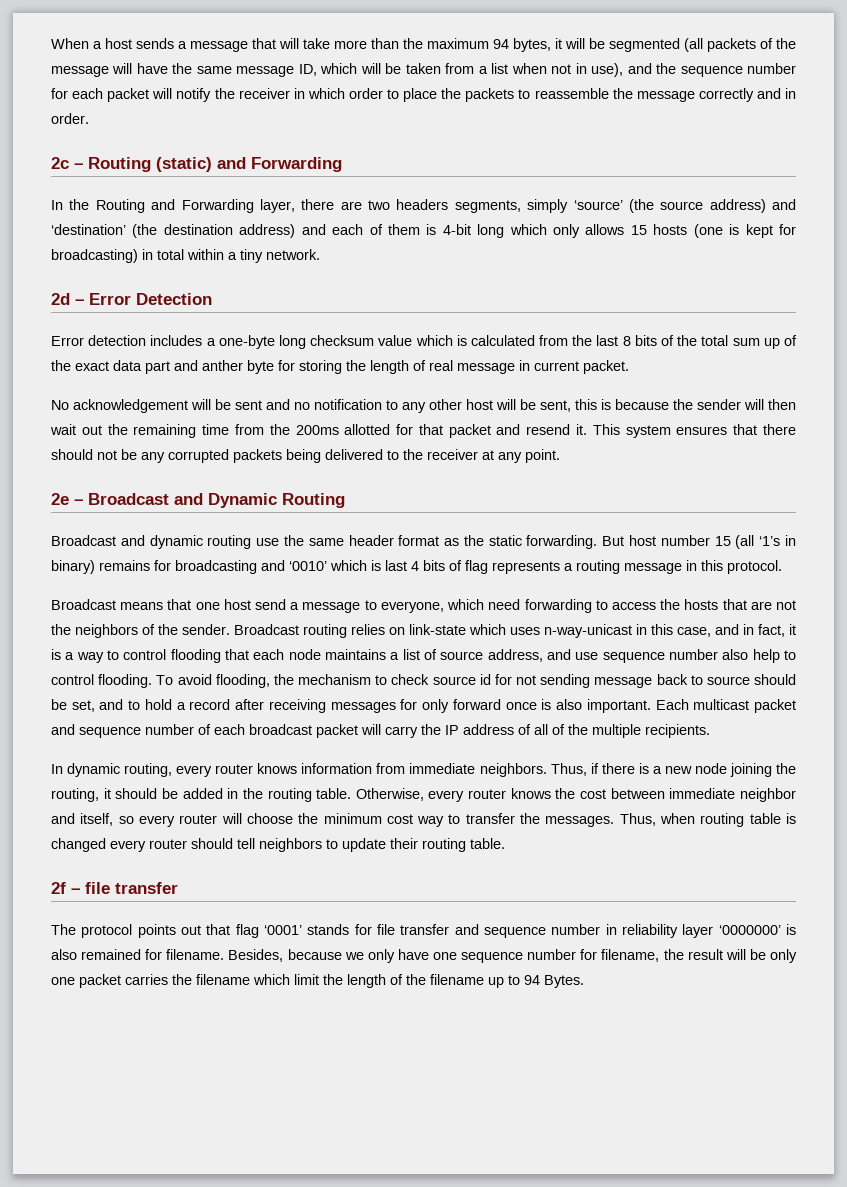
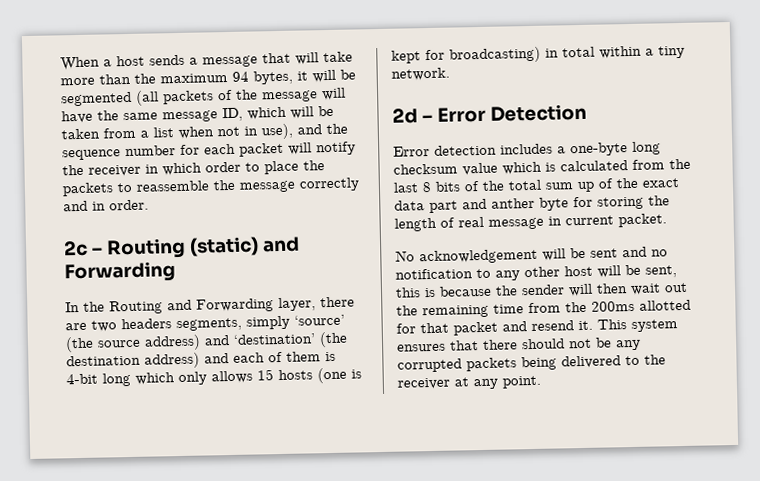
[51,493,345,508] [51,535,796,549] [51,560,782,574] [51,599,797,613] [51,624,796,638] [51,649,797,663] [51,674,796,688] [51,699,796,713] [51,724,710,738] [51,763,796,777] [51,788,796,802] [51,813,796,827] [51,838,505,852] [51,882,178,894] [51,924,797,938] [51,949,797,963] [51,974,584,988] // 2e – Broadcast and Dynamic Routing // Broadcast and dynamic routing use the same header format as the static forwarding. But host number 15 (all ‘1’s in binary) remains for broadcasting and ‘0010’ which is last 4 bits of flag represents a routing message in this protocol. // Broadcast means that one host send a message to everyone, which need forwarding to access the hosts that are not the neighbors of the sender. Broadcast routing relies on link-state which uses n-way-unicast in this case, and in fact, it is a way to control flooding that each node maintains a list of source address, and use sequence number also help to control flooding. To avoid flooding, the mechanism to check source id for not sending message back to source should be set, and to hold a record after receiving messages for only forward once is also important. Each multicast packet and sequence number of each broadcast packet will carry the IP address of all of the multiple recipients. // In dynamic routing, every router knows information from immediate neighbors. Thus, if there is a new node joining the routing, it should be added in the routing table. Otherwise, every router knows the cost between immediate neighbor and itself, so every router will choose the minimum cost way to transfer the messages. Thus, when routing table is changed every router should tell neighbors to update their routing table. // 2f – file transfer // The protocol points out that flag ‘0001’ stands for file transfer and sequence number in reliability layer ‘0000000’ is also remained for filename. Besides, because we only have one sequence number for filename, the result will be only one packet carries the filename which limit the length of the filename up to 94 Bytes. -> (541, 382) none

